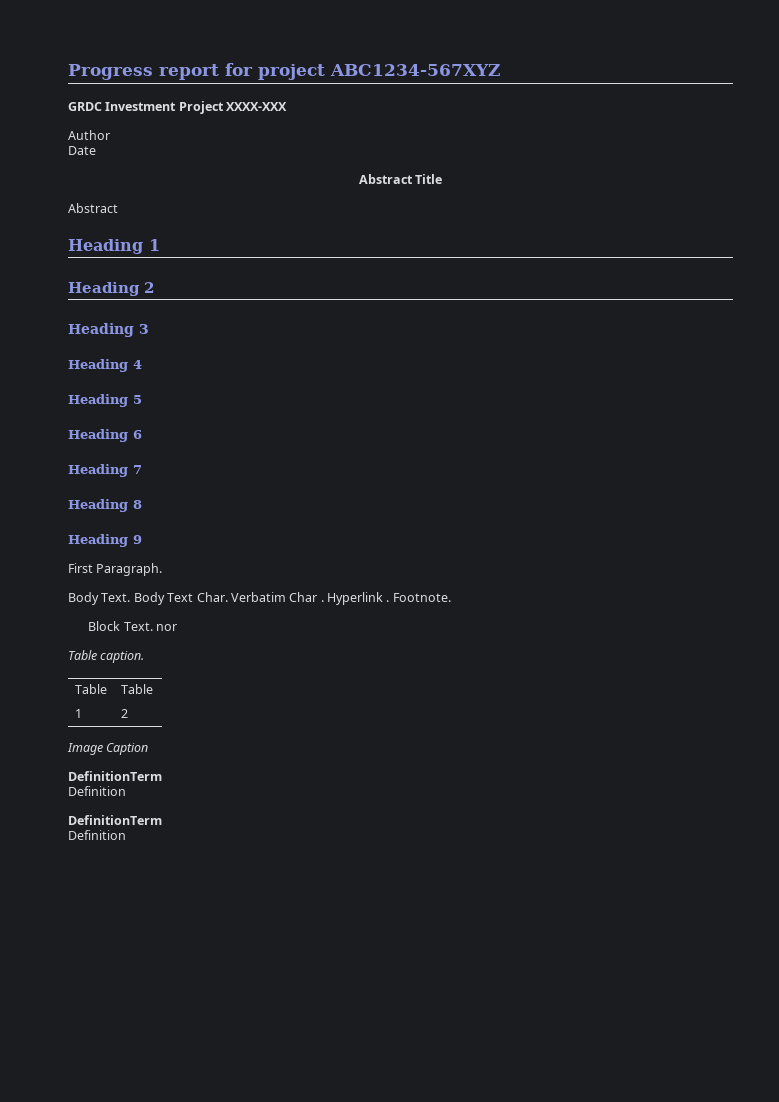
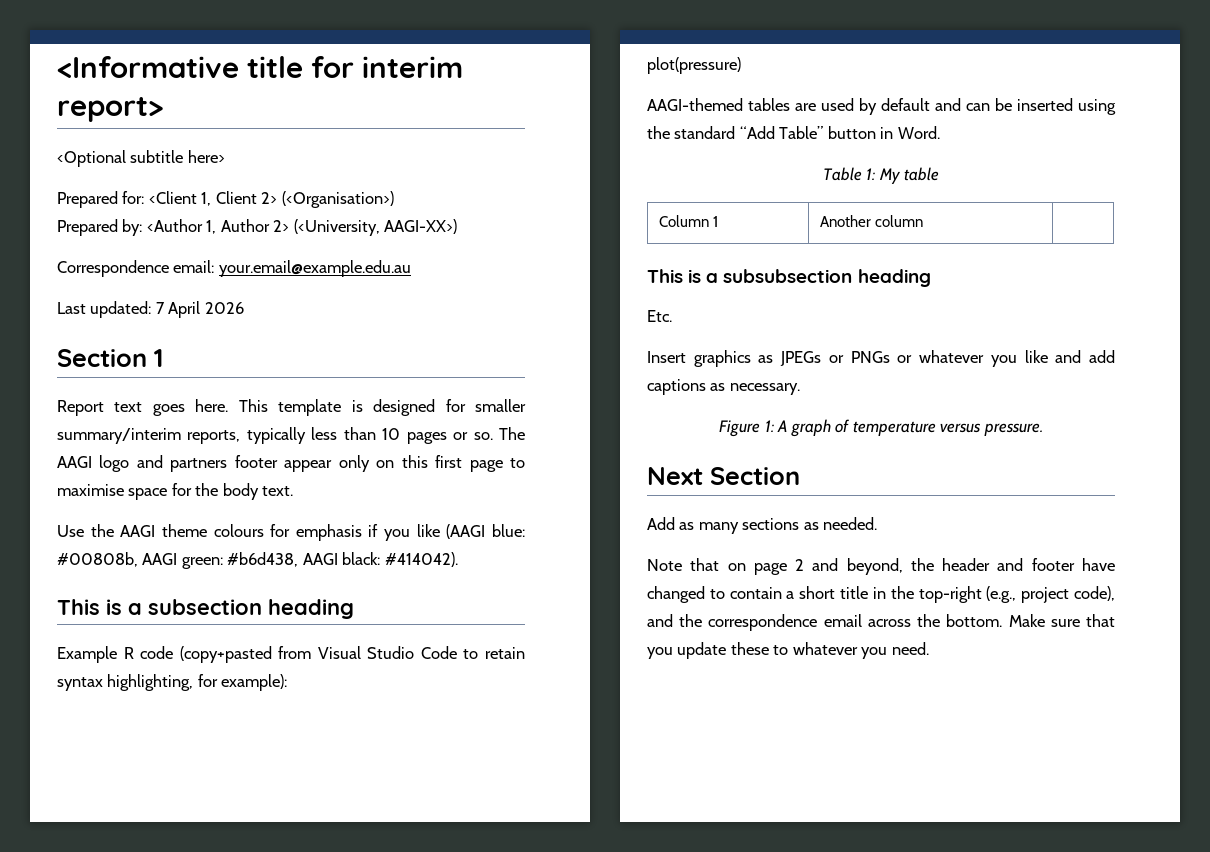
[68,63,500,80] [68,101,288,114] [68,130,110,140] [68,146,96,155] [358,174,443,184] [68,203,118,213] [68,239,160,254] [68,282,154,296] [68,323,149,337] [68,359,142,372] [68,394,142,407] [68,429,142,442] [68,464,142,477] [68,499,142,512] [68,534,142,547] [68,563,163,576] [68,592,451,605] [88,621,177,631] [68,650,145,663] [74,684,107,694] [120,684,153,694] [74,709,82,718] [120,709,128,718] [67,743,149,755] [68,771,162,781] [68,786,126,796] [68,815,162,825] [68,830,126,840] Progress report for project ABC1234-567XYZ // GRDC Investment Project XXXX-XXX // Author // Date // Abstract Title // Abstract // Heading 1 // Heading 2 // Heading 3 // Heading 4 // Heading 5 // Heading 6 // Heading 7 // Heading 8 // Heading 9 // First Paragraph. // Body Text. Body Text Char. Verbatim Char . Hyperlink . Footnote. // Block Text. nor // Table caption. // Table | Table // 1 | 2 // Image Caption // DefinitionTerm // Definition // DefinitionTerm // Definition -> [57,56,463,78] [57,97,163,122] [57,150,225,167] [57,191,394,208] [57,219,458,236] [57,260,411,277] [57,301,244,318] [57,349,163,367] [57,399,527,416] [57,427,526,444] [57,455,525,472] [57,483,294,500] [57,524,525,541] [57,552,458,569] [57,599,354,619] [57,646,525,663] [57,674,288,691] [647,57,741,74] [647,98,1116,115] [647,126,940,139] [822,167,940,184] [659,215,719,227] [820,215,924,227] [647,269,931,287] [647,310,672,322] [647,350,1115,367] [647,379,800,395] [719,419,1043,437] [647,467,800,485] [647,517,878,534] [647,558,1115,575] [647,586,1115,603] [647,614,1115,631] [647,642,929,659] <Informative title for interim report> // <Optional subtitle here> // Prepared for: <Client 1, Client 2> (<Organisation>) // Prepared by: <Author 1, Author 2> (<University, AAGI-XX>) // Correspondence email: your.email@example.edu.au // Last updated: 7 April 2026 // Section 1 // Report text goes here. This template is designed for smaller summary/interim reports, typically less than 10 pages or so. The AAGI logo and partners footer appear only on this first page to maximise space for the body text. // Use the AAGI theme colours for emphasis if you like (AAGI blue: #00808b, AAGI green: #b6d438, AAGI black: #414042). // This is a subsection heading // Example R code (copy+pasted from Visual Studio Code to retain syntax highlighting, for example): // plot(pressure) // AAGI-themed tables are used by default and can be inserted using the standard “Add Table” button in Word. // Table 1: My table // Column 1 | Another column | // This is a subsubsection heading // Etc. // Insert graphics as JPEGs or PNGs or whatever you like and add captions as necessary. // Figure 1: A graph of temperature versus pressure. // Next Section // Add as many sections as needed. // Note that on page 2 and beyond, the header and footer have changed to contain a short title in the top-right (e.g., project code), and the correspondence email across the bottom. Make sure that you update these to whatever you need.

